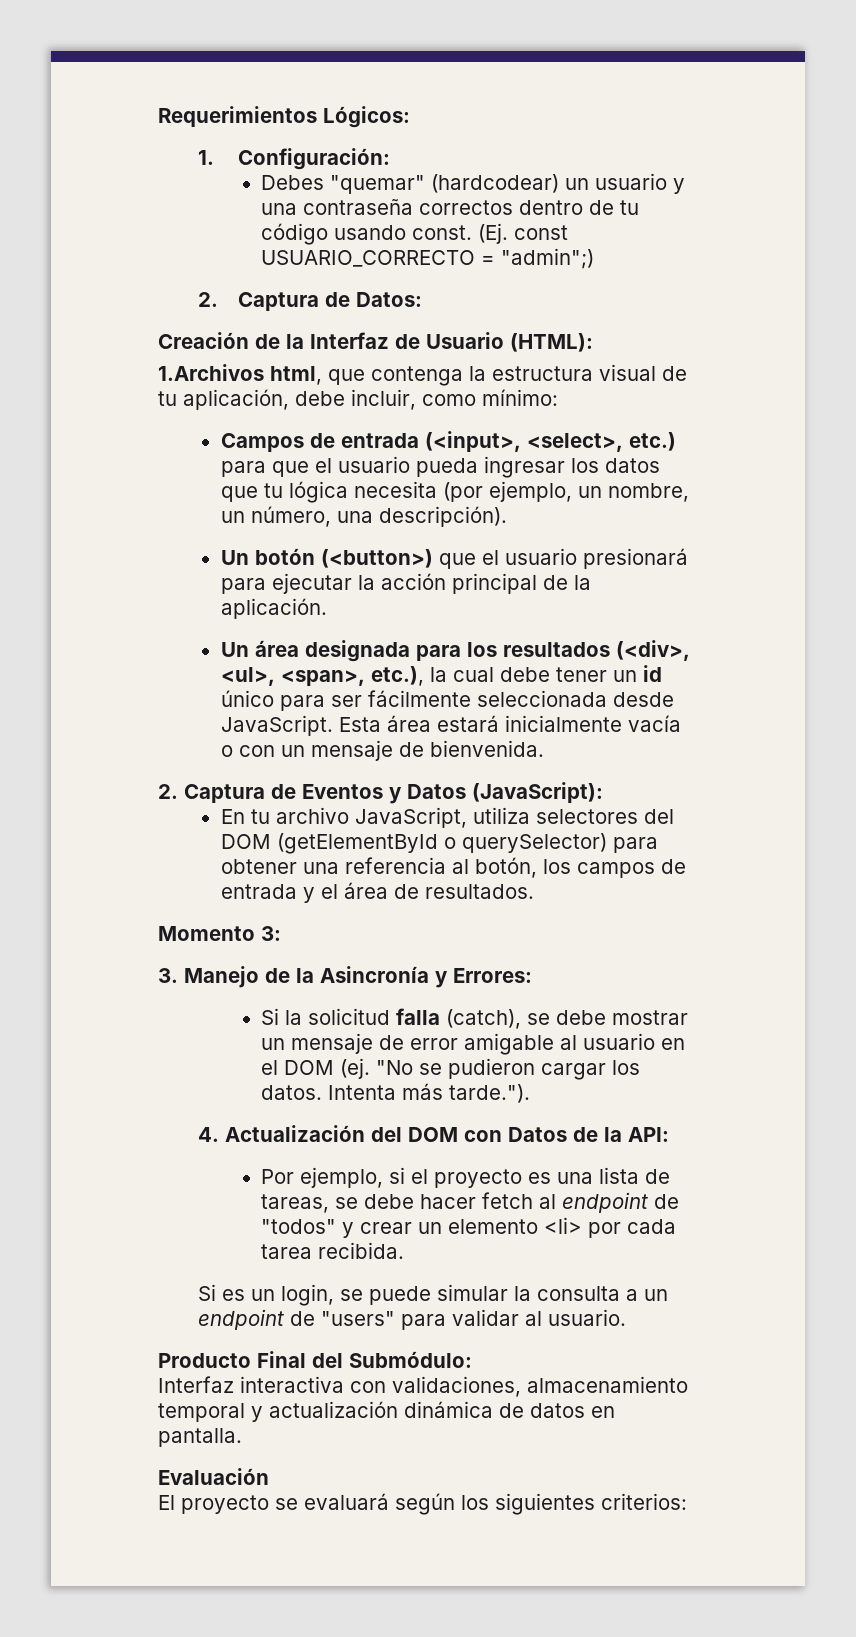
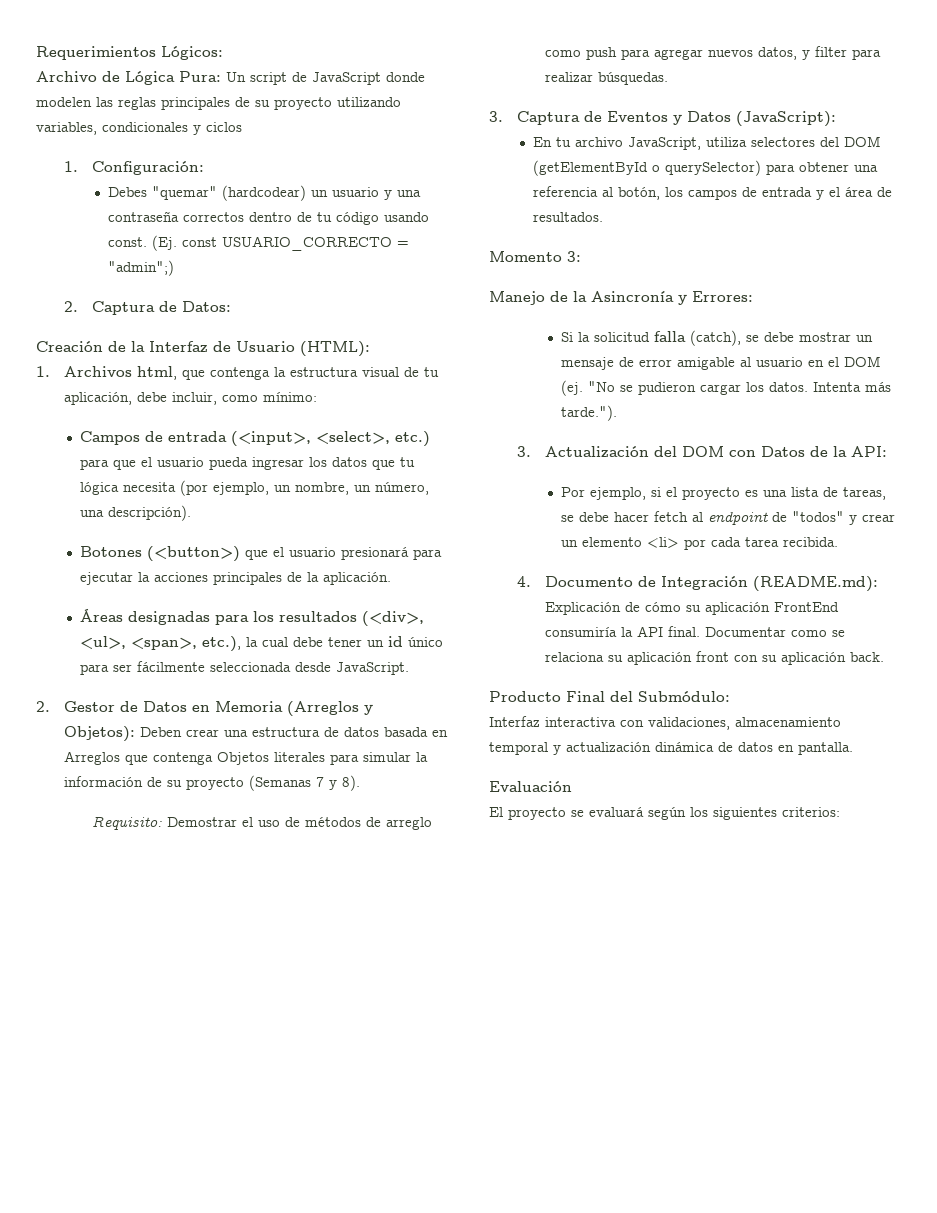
(410, 117) none -> [36,71,425,85] [36,97,401,110] [36,122,242,135] // Archivo de Lógica Pura: Un script de JavaScript donde modelen las reglas principales de su proyecto utilizando variables, condicionales y ciclos
[158,364,264,381] 1.Archivos -> [36,366,133,377] 1. Archivos
[220,548,315,565] Un botón -> [80,546,143,557] Botones
[380,573,537,594] acción principal -> [154,572,283,585] acciones principales
[220,640,410,662] Un área designada -> [80,608,211,625] Áreas designadas
[338,715,681,732] [220,740,544,761] [158,784,178,799] Esta área estará inicialmente vacía o con un mensaje de bienvenida. // 2. -> [36,701,374,716] [64,726,449,742] [64,751,429,765] [64,775,361,791] [92,816,433,830] [545,46,882,60] [545,72,669,85] [489,111,503,122] // 2. Gestor de Datos en Memoria (Arreglos y Objetos): Deben crear una estructura de datos basada en Arreglos que contenga Objetos literales para simular la información de su proyecto (Semanas 7 y 8). // Requisito: Demostrar el uso de métodos de arreglo como push para agregar nuevos datos, y filter para realizar búsquedas. // 3.
[158,968,178,983] 3. -> (581, 256) none
[198,1127,220,1142] 4. -> [517,446,532,457] 3.
[198,1284,669,1306] [198,1309,627,1330] Si es un login, se puede simular la consulta a un endpoint de "users" para validar al usuario. -> [517,576,879,592] [545,602,840,615] [545,626,846,637] [545,651,885,665] 4. Documento de Integración (README.md): Explicación de cómo su aplicación FrontEnd consumiría la API final. Documentar como se relaciona su aplicación front con su aplicación back.

